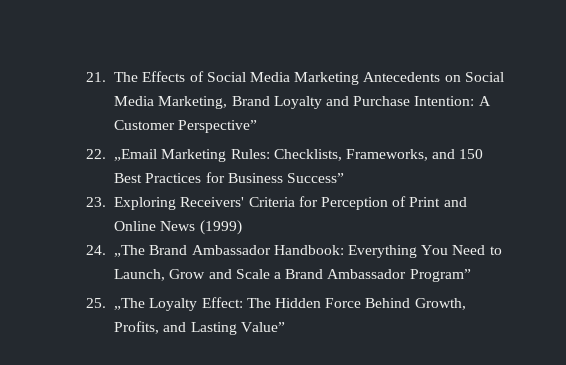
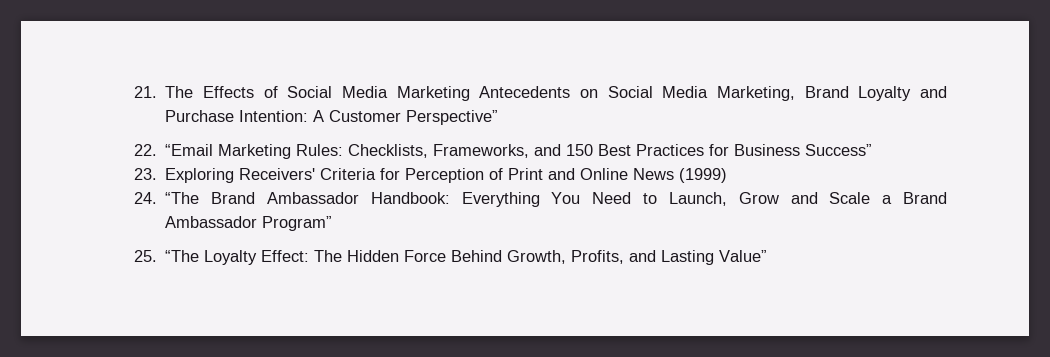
[114,149,158,161] „Email -> [165,144,214,156] “Email
[114,245,146,257] „The -> [165,192,200,204] “The
[114,298,146,310] „The -> [165,250,200,262] “The

